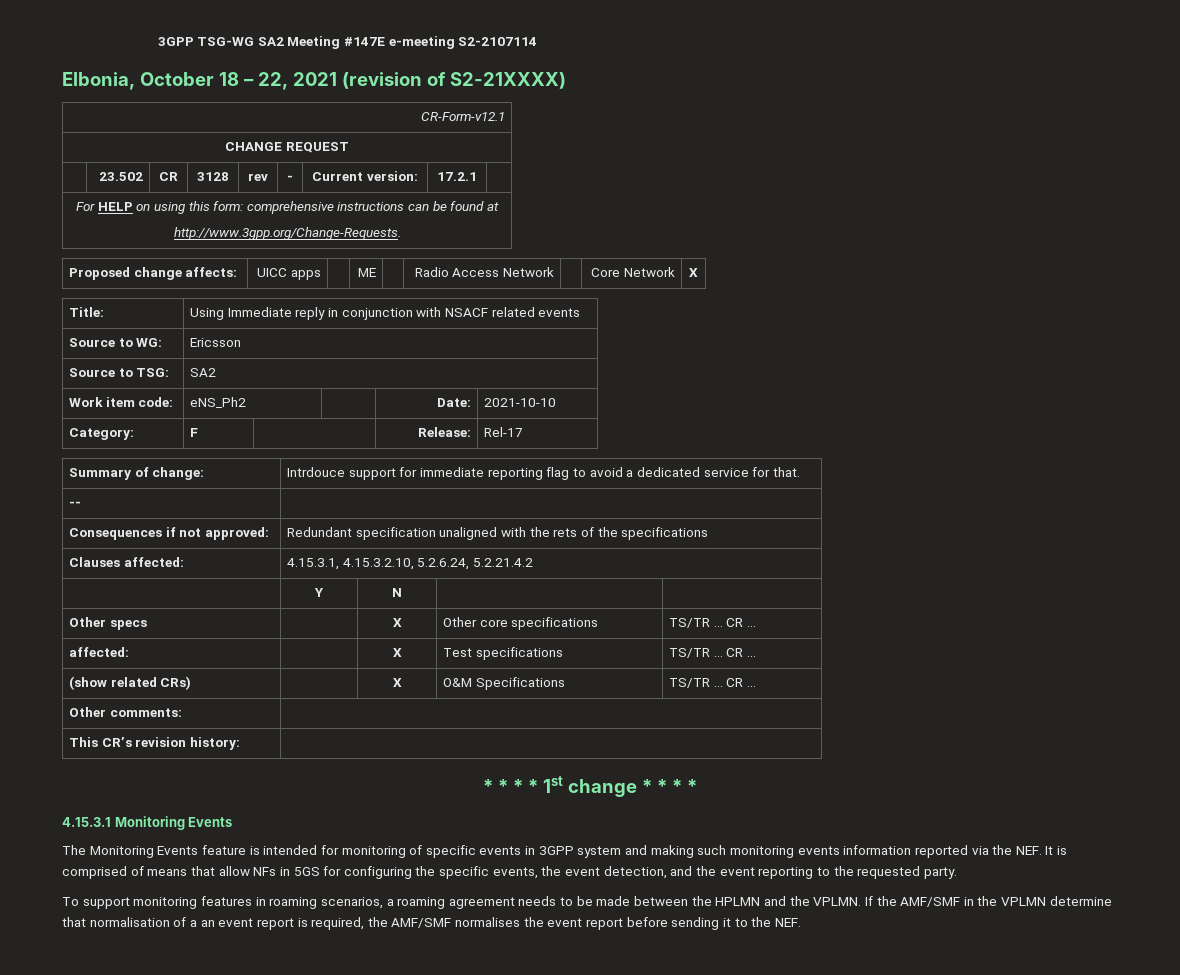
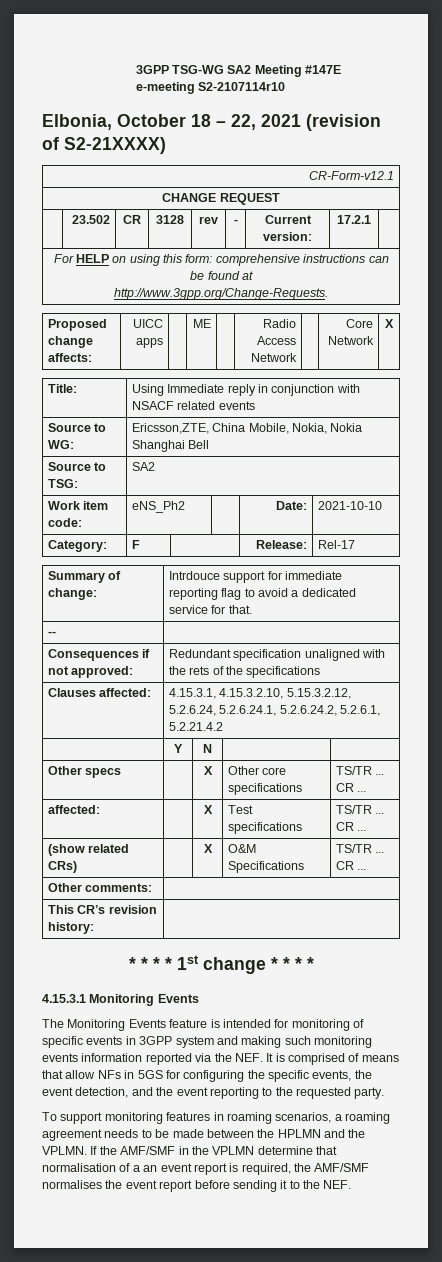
[458,37,538,46] S2-2107114 -> [197,82,285,91] S2-2107114r10
[190,338,242,347] Ericsson -> [131,423,363,434] [131,440,210,452] Ericsson,ZTE, China Mobile, Nokia, Nokia Shanghai Bell
[417,558,470,570] 5.2.6.24, -> [286,688,351,699] [168,705,380,716] 5.15.3.2.12, 5.2.6.24, 5.2.6.24.1, 5.2.6.24.2, 5.2.6.1,

